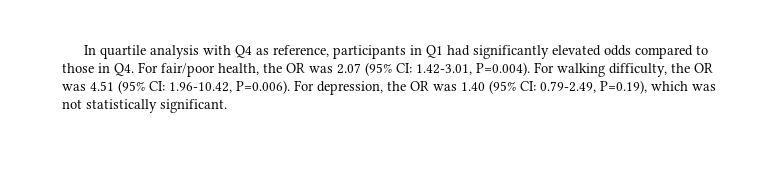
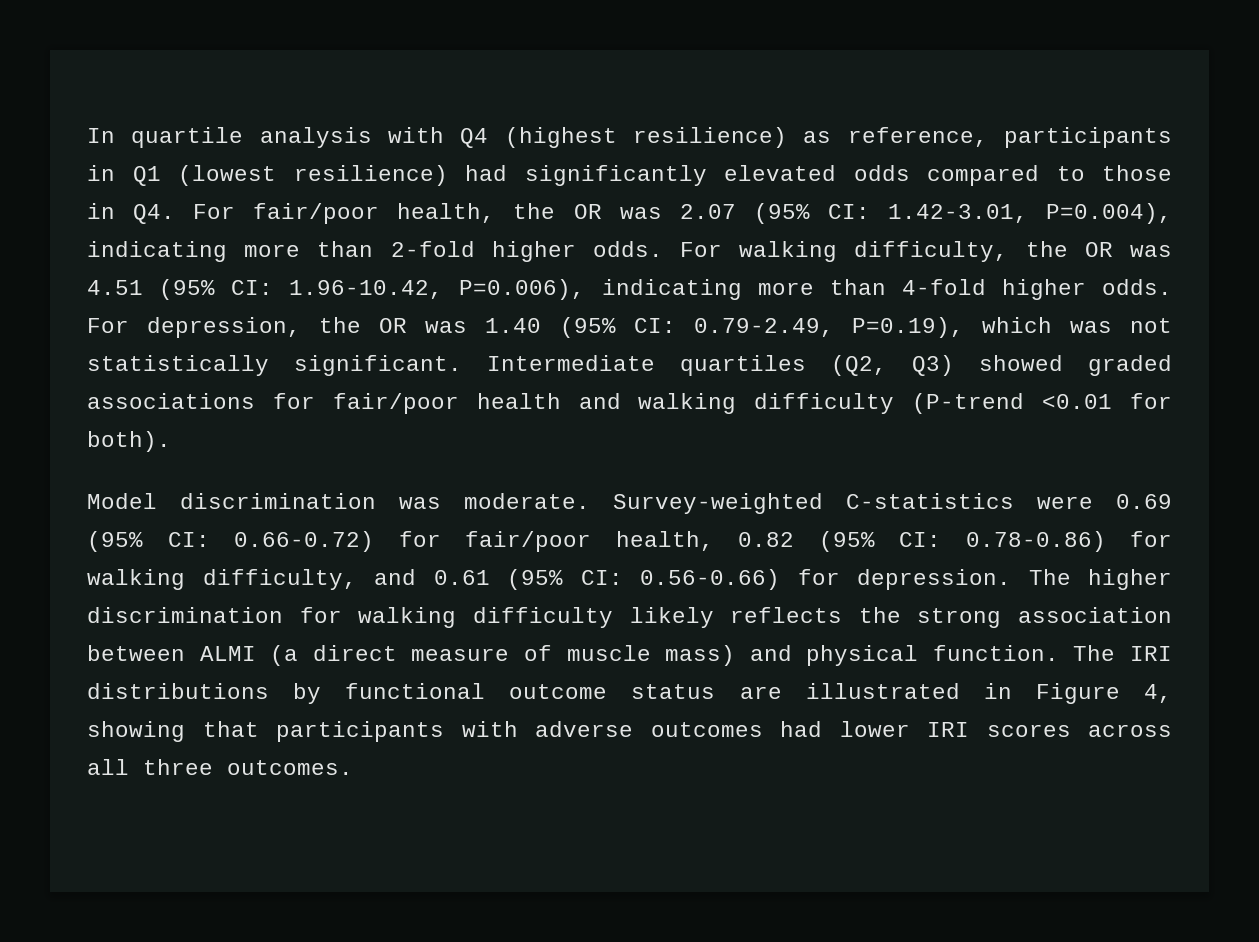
(252, 51) none -> [504,127,787,148] (highest resilience)
(443, 51) none -> [178,165,448,186] (lowest resilience)
[476,62,530,76] P=0.004). -> [1046,203,1173,224] [87,241,663,262] P=0.004), indicating more than 2-fold higher odds.
[236,80,290,94] P=0.006). -> [459,279,1172,300] P=0.006), indicating more than 4-fold higher odds.
(227, 106) none -> [487,355,1172,376] [87,393,1173,414] [87,431,171,452] [87,493,1172,514] [87,531,1172,552] [87,569,1172,590] [87,607,1172,628] [87,645,1173,666] [87,683,1172,704] [87,721,1172,742] [87,759,353,775] Intermediate quartiles (Q2, Q3) showed graded associations for fair/poor health and walking difficulty (P-trend <0.01 for both). // Model discrimination was moderate. Survey-weighted C-statistics were 0.69 (95% CI: 0.66-0.72) for fair/poor health, 0.82 (95% CI: 0.78-0.86) for walking difficulty, and 0.61 (95% CI: 0.56-0.66) for depression. The higher discrimination for walking difficulty likely reflects the strong association between ALMI (a direct measure of muscle mass) and physical function. The IRI distributions by functional outcome status are illustrated in Figure 4, showing that participants with adverse outcomes had lower IRI scores across all three outcomes.

